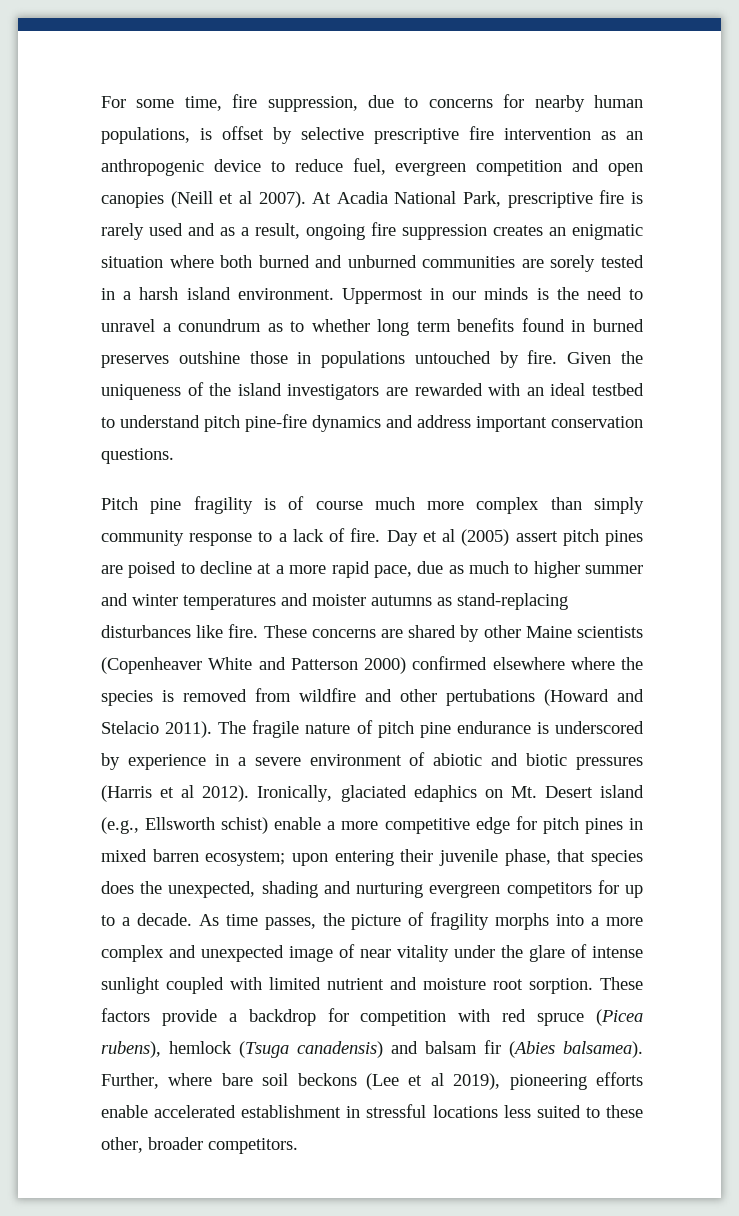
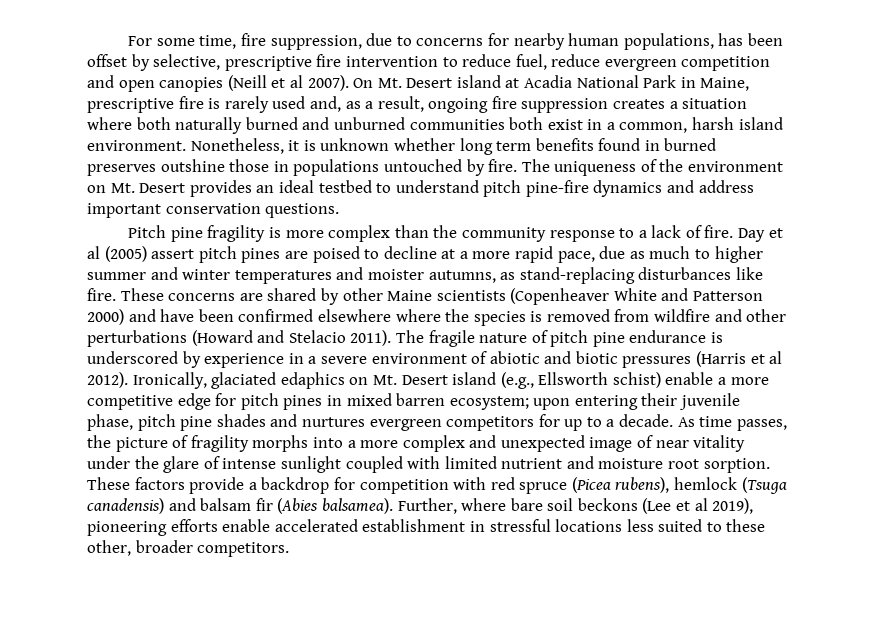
[200,128,212,140] is -> [718,33,783,46] has been
[301,127,364,140] selective -> [153,54,221,70] selective,
[601,131,643,140] [101,159,261,176] as an anthropogenic device -> (438, 61) none
(386, 166) none -> [551,54,601,67] reduce
[312,191,502,207] At Acadia National Park, -> [353,75,750,91] On Mt. Desert island at Acadia National Park in Maine,
[188,223,215,236] and -> [309,96,341,112] and,
[549,224,643,240] an enigmatic -> [669,101,678,109] a
(253, 261) none -> [175,117,243,134] naturally
[521,255,644,272] [101,288,132,300] are sorely tested in a -> [509,117,688,133] both exist in a common,
[341,287,644,304] [101,319,305,332] Uppermost in our minds is the need to unravel a conundrum as to -> [190,138,390,154] Nonetheless, it is unknown
[567,351,643,364] Given the -> [521,159,550,172] The
[237,383,521,400] island investigators are rewarded with -> [688,161,784,172] [87,180,252,197] environment on Mt. Desert provides
[288,496,415,510] of course much -> (281, 232) none
[594,497,644,514] simply -> [433,225,458,238] the
[371,595,432,606] autumns -> [428,270,496,283] autumns,
(406, 665) none -> [128,309,234,322] and have been
[446,689,535,706] pertubations -> [87,330,187,347] perturbations
[557,849,643,866] [101,881,424,898] that species does the unexpected, shading and nurturing -> [137,414,365,431] pitch pine shades and nurtures

